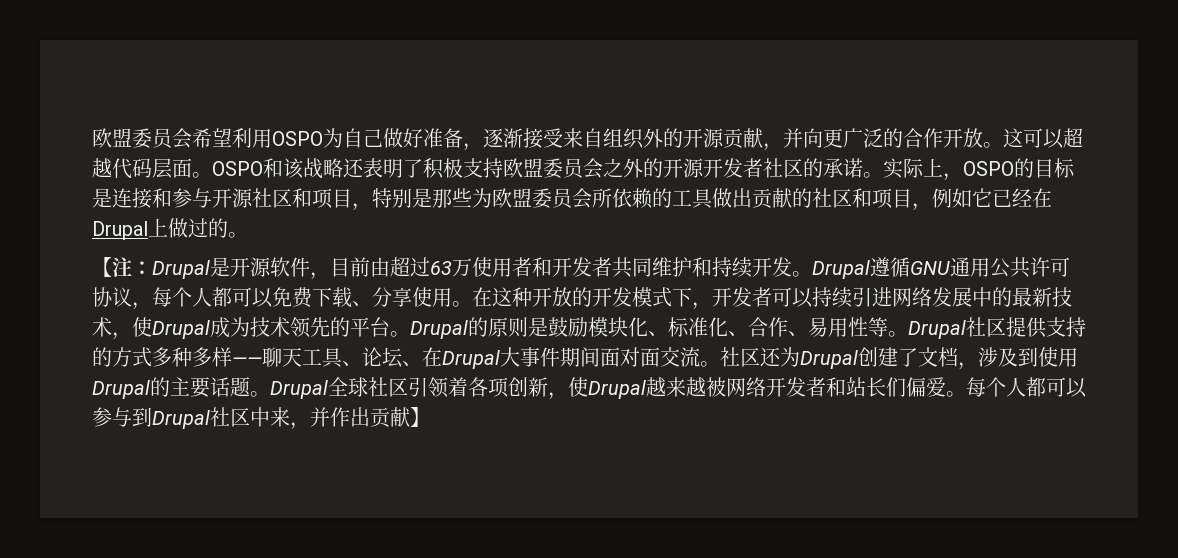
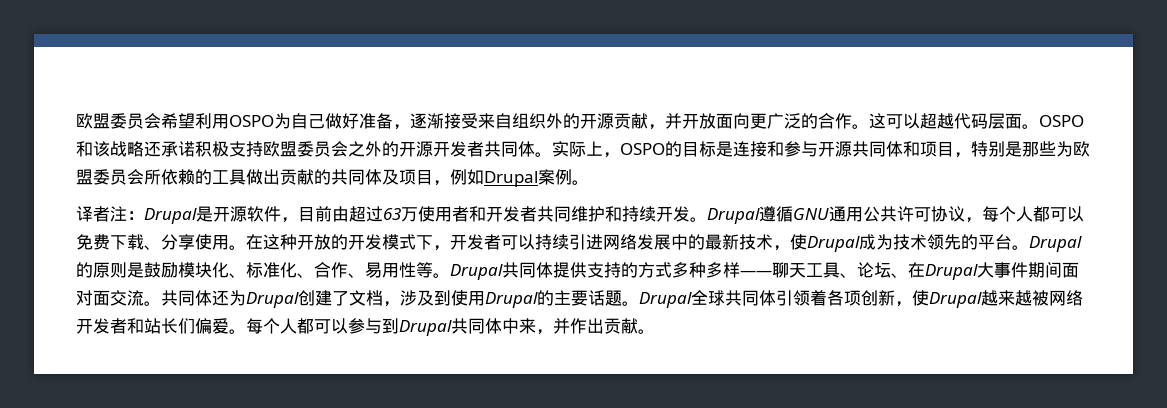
(803, 138) none -> [682,113,733,129] 开放面
[943,128,983,148] 开放 -> (852, 121) none
[363,158,423,178] 表明了 -> [161,141,195,157] 承诺
[763,158,863,178] 社区的承诺 -> [484,141,535,157] 共同体
[252,188,292,208] 社区 -> [852,141,903,157] 共同体
[812,188,872,208] 社区和 -> [331,169,399,185] 共同体及
[972,188,1052,208] [92,218,228,240] 它已经在Drupal上做过的 -> [484,169,572,187] Drupal案例
[92,257,112,277] 【 -> [76,206,110,222] 译者
[966,317,1006,337] 社区 -> [502,262,553,278] 共同体
[720,347,760,367] 社区 -> [161,290,212,306] 共同体
[368,377,408,397] 社区 -> [725,290,776,306] 共同体
[210,407,250,427] 社区 -> [451,318,502,334] 共同体
[410,407,430,427] 】 -> [638,329,655,334] 。

